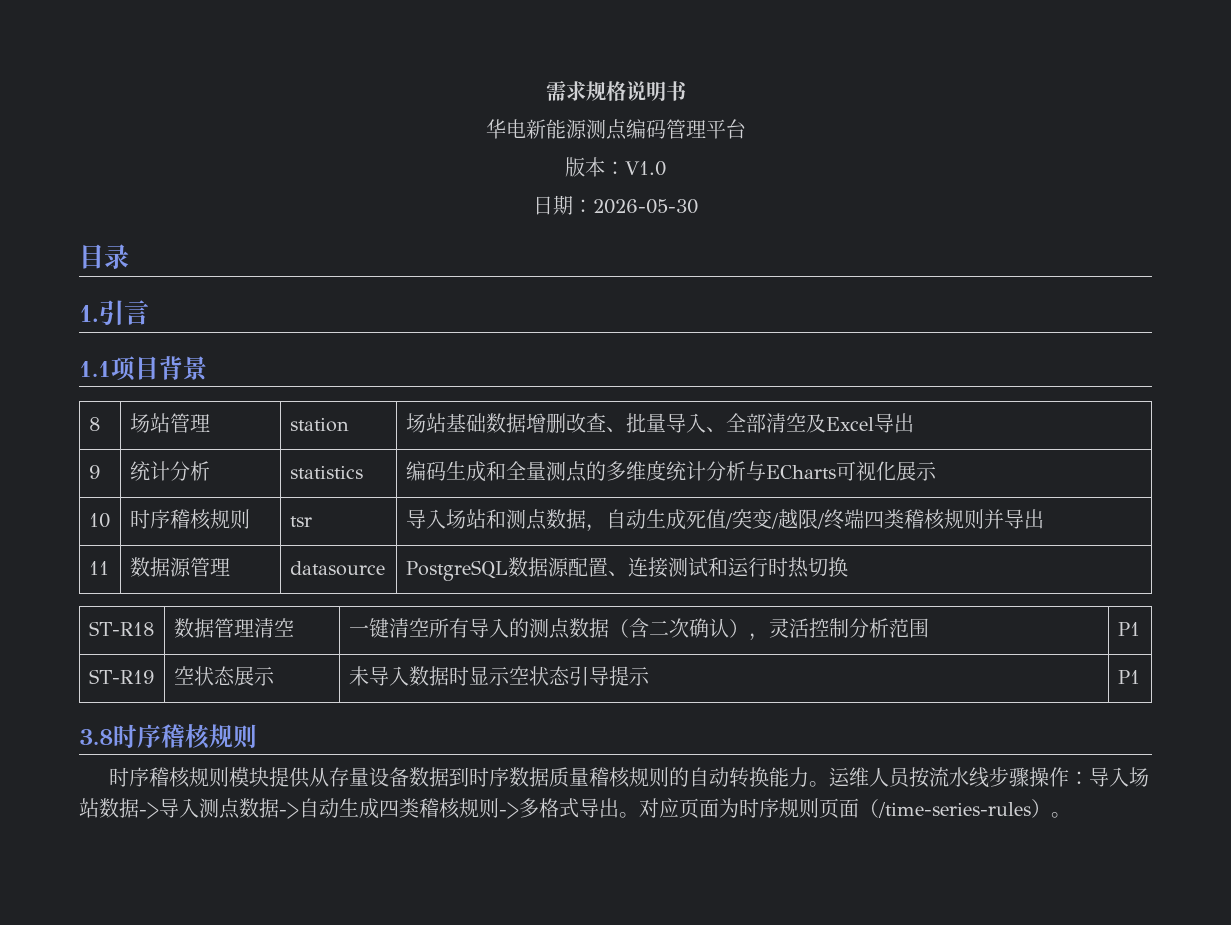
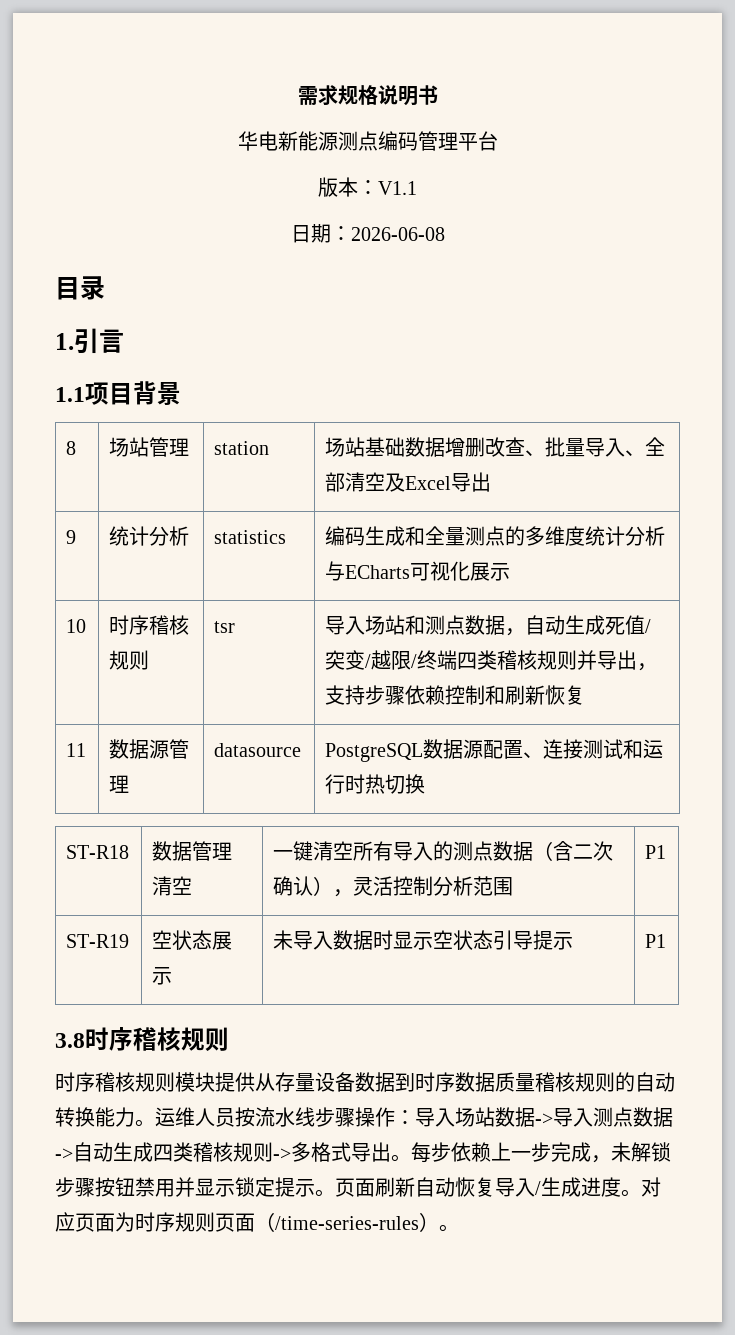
[625,161,666,176] V1.0 -> [378,181,417,195] V1.1
[593,199,698,214] 2026-05-30 -> [350,227,445,241] 2026-06-08
(1044, 519) none -> [637,663,658,671] [325,685,586,705] ，支持步骤依赖控制和刷新恢复
(639, 815) none -> [411,1142,671,1163] [55,1177,641,1197] 每步依赖上一步完成，未解锁步骤按钮禁用并显示锁定提示。页面刷新自动恢复导入/生成进度。

